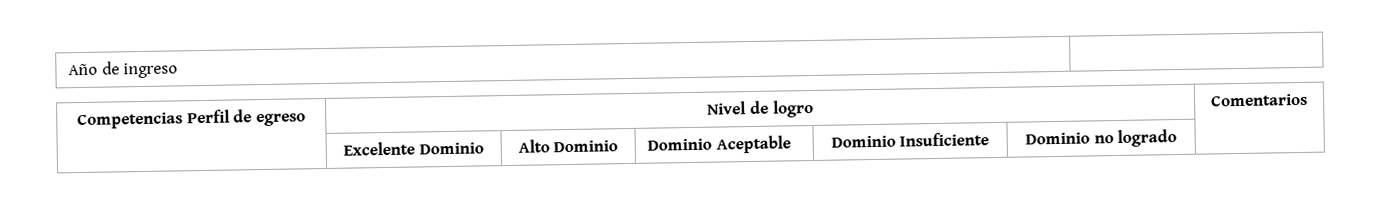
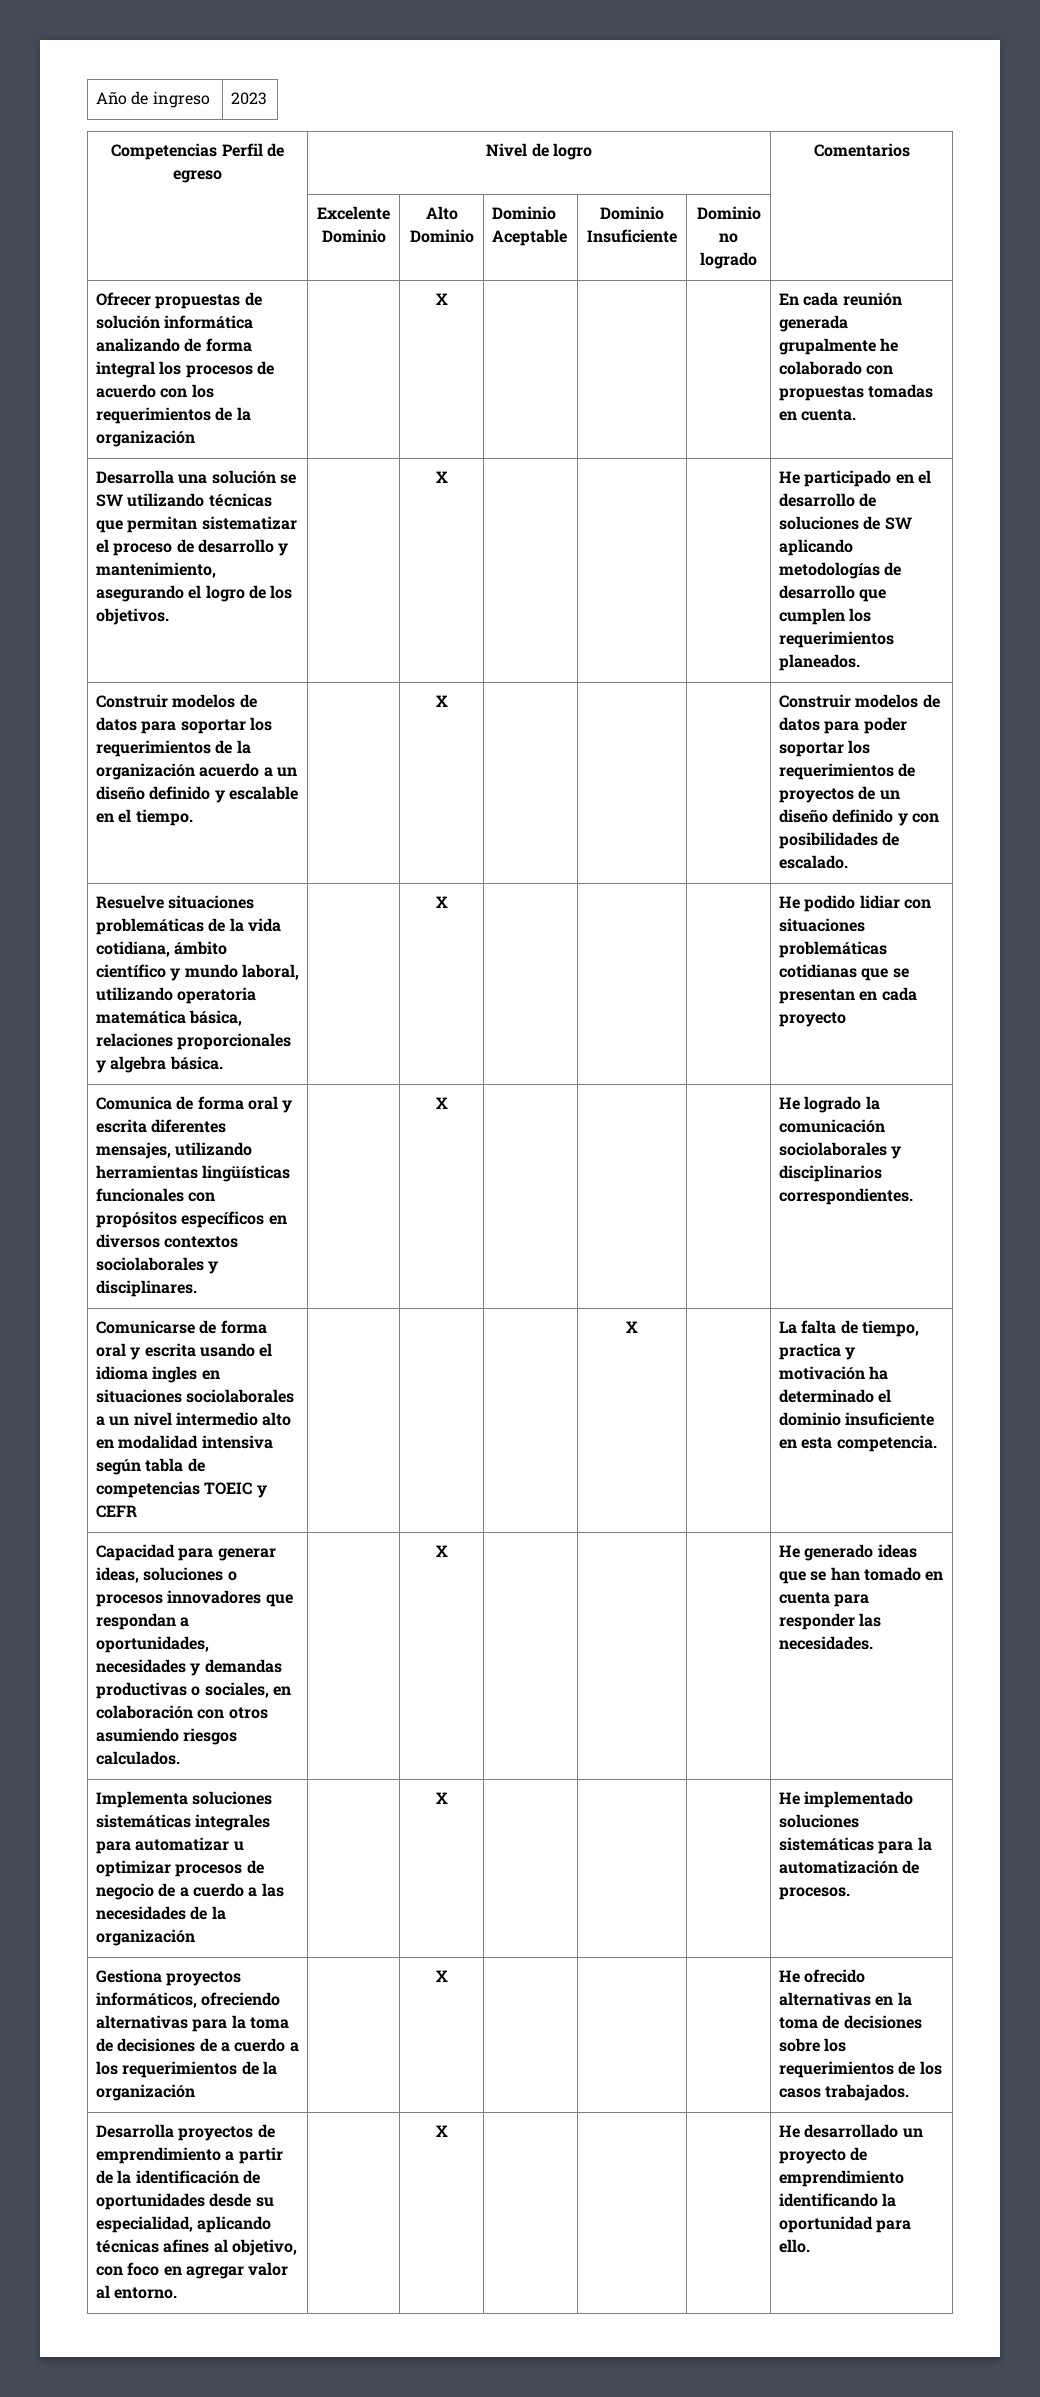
(179, 70) none -> [230,92,267,105] 2023
(1178, 138) none -> [95,292,262,309] [95,315,254,329] [95,338,252,352] [95,361,274,378] [95,384,214,398] [95,407,251,424] [95,430,195,447] [435,293,448,305] [778,292,902,306] [778,315,848,332] [778,338,899,355] [778,361,894,375] [778,384,934,401] [778,409,857,421] [95,470,296,484] [95,493,272,507] [95,516,297,533] [95,539,289,556] [95,562,216,578] [95,585,293,602] [95,608,169,625] [435,471,448,483] [778,470,931,487] [778,493,877,507] [778,516,912,530] [778,539,853,556] [778,562,902,579] [778,585,887,602] [778,608,872,625] [778,631,894,648] [778,654,860,671] [95,694,257,708] [95,717,272,734] [95,740,251,757] [95,763,297,780] [95,786,298,803] [95,809,193,826] [435,695,448,707] [778,694,940,708] [778,717,907,734] [778,740,871,757] [778,763,916,780] [778,786,900,803] [778,809,939,826] [778,832,900,849] [778,855,848,869] [95,895,255,909] [95,918,281,935] [95,941,228,957] [95,964,299,981] [95,987,257,1004] [95,1010,243,1026] [95,1033,292,1050] [95,1056,223,1073] [435,896,448,908] [778,895,931,912] [778,918,865,932] [778,941,887,958] [778,964,909,981] [778,987,917,1004] [778,1012,846,1027] [95,1096,293,1113] [95,1119,227,1133] [95,1142,253,1159] [95,1165,291,1182] [95,1188,216,1202] [95,1211,287,1228] [95,1234,239,1248] [95,1257,219,1274] [95,1280,197,1297] [435,1097,448,1109] [778,1096,880,1113] [778,1119,885,1133] [778,1142,902,1159] [778,1165,882,1182] [778,1188,913,1205] [95,1320,267,1334] [95,1343,273,1360] [95,1366,220,1383] [95,1389,295,1403] [95,1412,292,1426] [95,1435,273,1449] [95,1458,205,1475] [95,1481,267,1498] [95,1505,137,1518] [626,1321,638,1333] [778,1320,919,1337] [778,1343,856,1360] [778,1366,889,1380] [778,1389,892,1403] [778,1412,935,1426] [778,1435,937,1452] [95,1544,276,1561] [95,1567,237,1583] [95,1590,293,1607] [95,1613,190,1630] [95,1636,209,1653] [95,1659,282,1676] [95,1682,291,1699] [95,1705,268,1719] [95,1728,238,1745] [95,1751,180,1765] [435,1545,448,1557] [778,1544,917,1561] [778,1567,944,1584] [778,1592,870,1607] [778,1613,882,1630] [778,1636,873,1650] [95,1791,273,1808] [95,1814,271,1831] [95,1837,244,1854] [95,1860,264,1877] [95,1883,284,1900] [95,1906,226,1920] [95,1929,195,1946] [435,1792,448,1804] [778,1791,914,1808] [778,1814,859,1828] [778,1837,932,1854] [778,1860,920,1874] [778,1887,850,1900] [95,1969,242,1986] [95,1992,281,2008] [95,2015,289,2032] [95,2038,299,2052] [95,2061,277,2078] [95,2084,195,2101] [435,1970,448,1982] [778,1969,866,1983] [778,1992,912,2006] [778,2015,922,2029] [778,2038,847,2052] [778,2061,942,2078] [778,2084,910,2101] [95,2124,275,2141] [95,2147,283,2164] [95,2170,260,2184] [95,2193,274,2210] [95,2216,272,2233] [95,2239,297,2256] [95,2262,289,2279] [95,2285,178,2299] [435,2125,448,2137] [778,2124,923,2138] [778,2147,868,2164] [778,2170,904,2187] [778,2193,897,2207] [778,2216,912,2233] [778,2239,810,2253] // Ofrecer propuestas de solución informática analizando de forma integral los procesos de acuerdo con los requerimientos de la organización | | X | | | | En cada reunión generada grupalmente he colaborado con propuestas tomadas en cuenta. // Desarrolla una solución se SW utilizando técnicas que permitan sistematizar el proceso de desarrollo y mantenimiento, asegurando el logro de los objetivos. | | X | | | | He participado en el desarrollo de soluciones de SW aplicando metodologías de desarrollo que cumplen los requerimientos planeados. // Construir modelos de datos para soportar los requerimientos de la organización acuerdo a un diseño definido y escalable en el tiempo. | | X | | | | Construir modelos de datos para poder soportar los requerimientos de proyectos de un diseño definido y con posibilidades de escalado. // Resuelve situaciones problemáticas de la vida cotidiana, ámbito científico y mundo laboral, utilizando operatoria matemática básica, relaciones proporcionales y algebra básica. | | X | | | | He podido lidiar con situaciones problemáticas cotidianas que se presentan en cada proyecto // Comunica de forma oral y escrita diferentes mensajes, utilizando herramientas lingüísticas funcionales con propósitos específicos en diversos contextos sociolaborales y disciplinares. | | X | | | | He logrado la comunicación sociolaborales y disciplinarios correspondientes. // Comunicarse de forma oral y escrita usando el idioma ingles en situaciones sociolaborales a un nivel intermedio alto en modalidad intensiva según tabla de competencias TOEIC y CEFR | | | | X | | La falta de tiempo, practica y motivación ha determinado el dominio insuficiente en esta competencia. // Capacidad para generar ideas, soluciones o procesos innovadores que respondan a oportunidades, necesidades y demandas productivas o sociales, en colaboración con otros asumiendo riesgos calculados. | | X | | | | He generado ideas que se han tomado en cuenta para responder las necesidades. // Implementa soluciones sistemáticas integrales para automatizar u optimizar procesos de negocio de a cuerdo a las necesidades de la organización | | X | | | | He implementado soluciones sistemáticas para la automatización de procesos. // Gestiona proyectos informáticos, ofreciendo alternativas para la toma de decisiones de a cuerdo a los requerimientos de la organización | | X | | | | He ofrecido alternativas en la toma de decisiones sobre los requerimientos de los casos trabajados. // Desarrolla proyectos de emprendimiento a partir de la identificación de oportunidades desde su especialidad, aplicando técnicas afines al objetivo, con foco en agregar valor al entorno. | | X | | | | He desarrollado un proyecto de emprendimiento identificando la oportunidad para ello.

